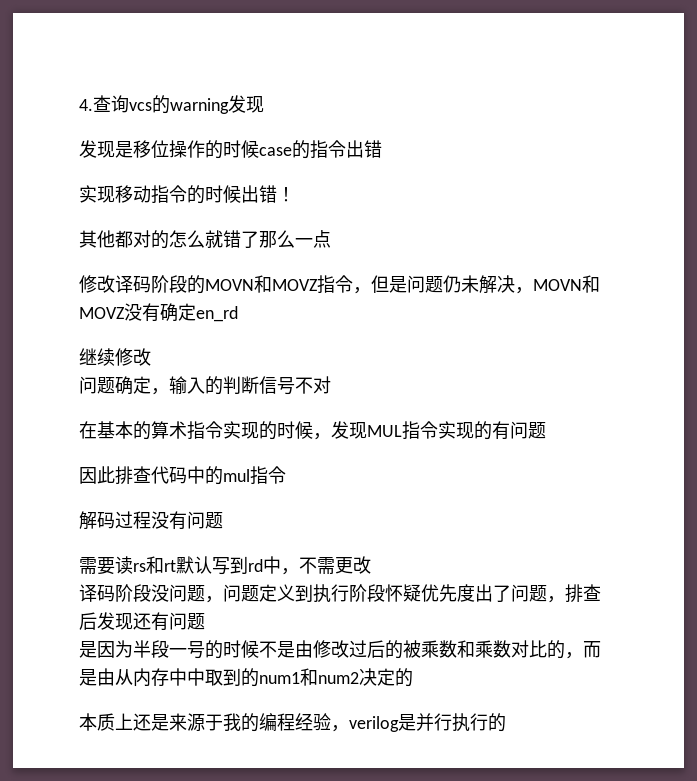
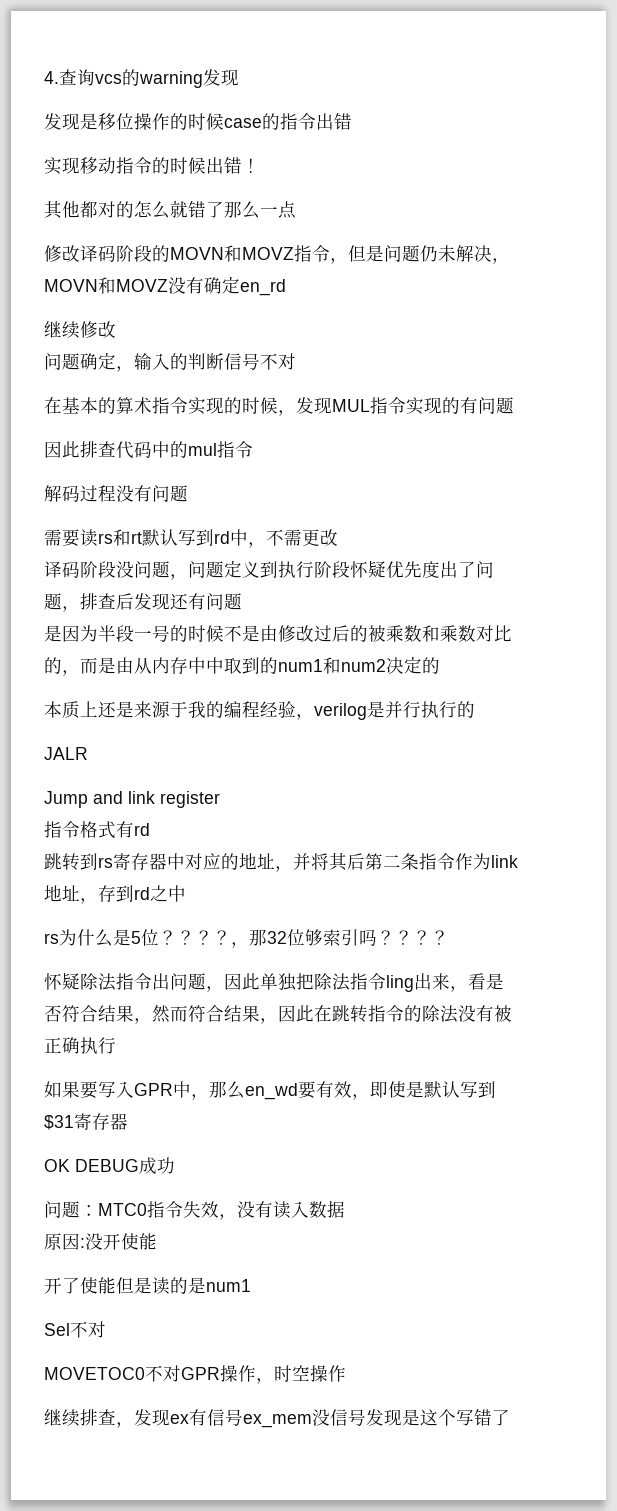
(506, 722) none -> [44,747,88,760] [44,791,220,808] [44,821,150,839] [44,852,518,872] [44,885,186,904] [44,929,449,948] [44,972,504,992] [44,1005,512,1024] [44,1037,116,1054] [44,1081,496,1100] [44,1113,128,1130] [44,1157,175,1174] [44,1200,345,1220] [44,1233,157,1250] [44,1277,251,1295] [44,1321,106,1338] [44,1365,346,1384] [44,1409,510,1428] // JALR // Jump and link register // 指令格式有rd // 跳转到rs寄存器中对应的地址，并将其后第二条指令作为link地址，存到rd之中 // rs为什么是5位？？？？，那32位够索引吗？？？？ // 怀疑除法指令出问题，因此单独把除法指令ling出来，看是否符合结果，然而符合结果，因此在跳转指令的除法没有被正确执行 // 如果要写入GPR中，那么en_wd要有效，即使是默认写到$31寄存器 // OK DEBUG成功 // 问题：MTC0指令失效，没有读入数据 // 原因:没开使能 // 开了使能但是读的是num1 // Sel不对 // MOVETOC0不对GPR操作，时空操作 // 继续排查，发现ex有信号ex_mem没信号发现是这个写错了

